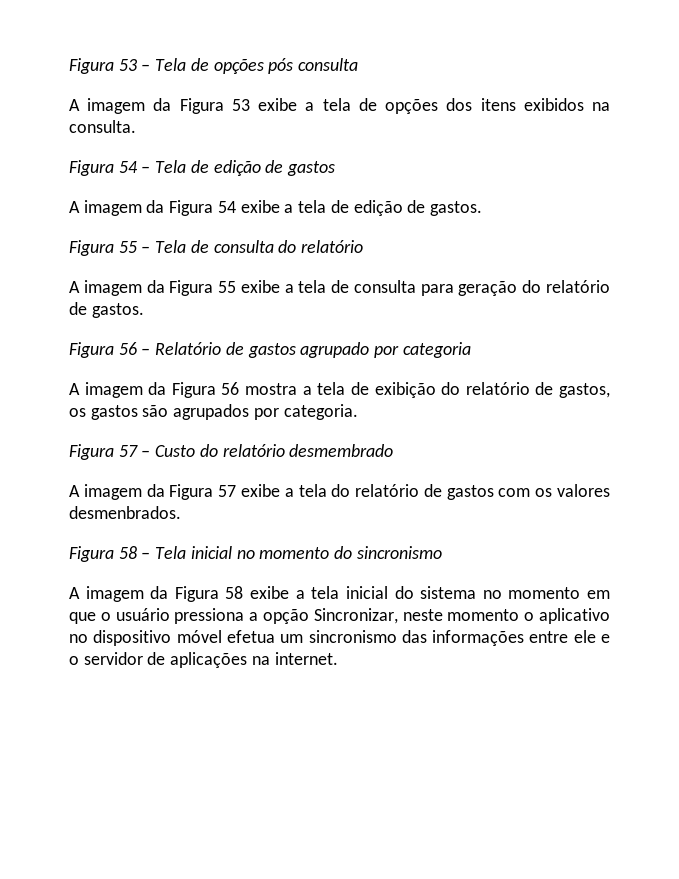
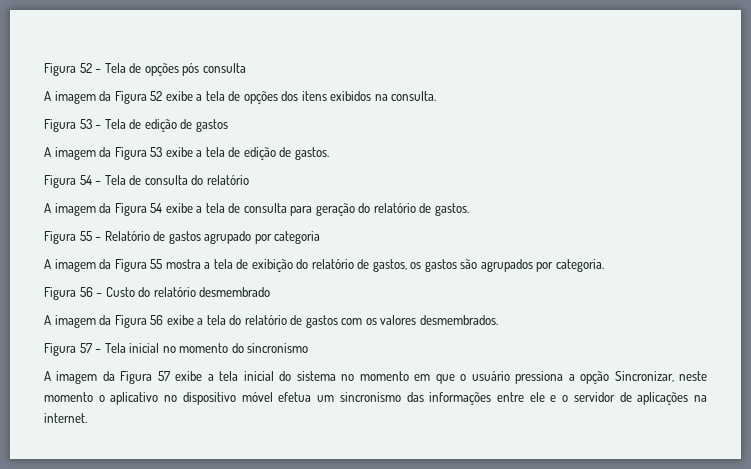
[69,58,137,74] Figura 53 -> [44,63,92,76] Figura 52
[231,99,250,111] 53 -> [150,91,163,101] 52
[118,161,138,173] 54 -> [79,119,92,129] 53
[217,201,236,213] 54 -> [150,147,163,157] 53
[118,241,137,253] 55 -> [79,175,92,185] 54
[218,281,237,293] 55 -> [150,203,163,213] 54
[118,342,137,355] 56 -> [79,231,92,241] 55
[221,382,240,395] 56 -> [150,259,163,269] 55
[118,445,138,457] 57 -> [79,287,93,297] 56
[218,485,237,497] 57 -> [150,315,164,325] 56
[69,506,181,519] [69,546,137,562] desmenbrados. // Figura 58 -> [419,315,498,325] [44,343,92,356] desmembrados. // Figura 57
[225,586,244,599] 58 -> [157,371,170,381] 57

